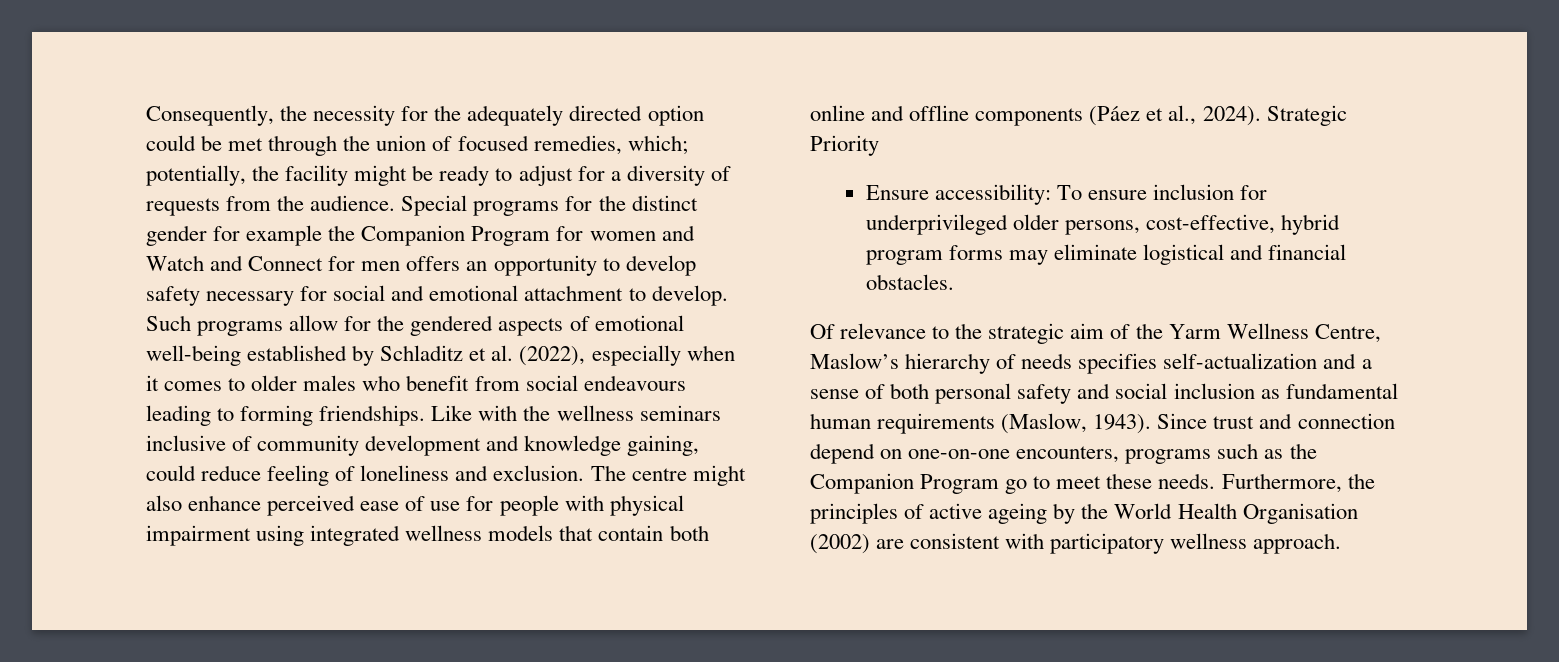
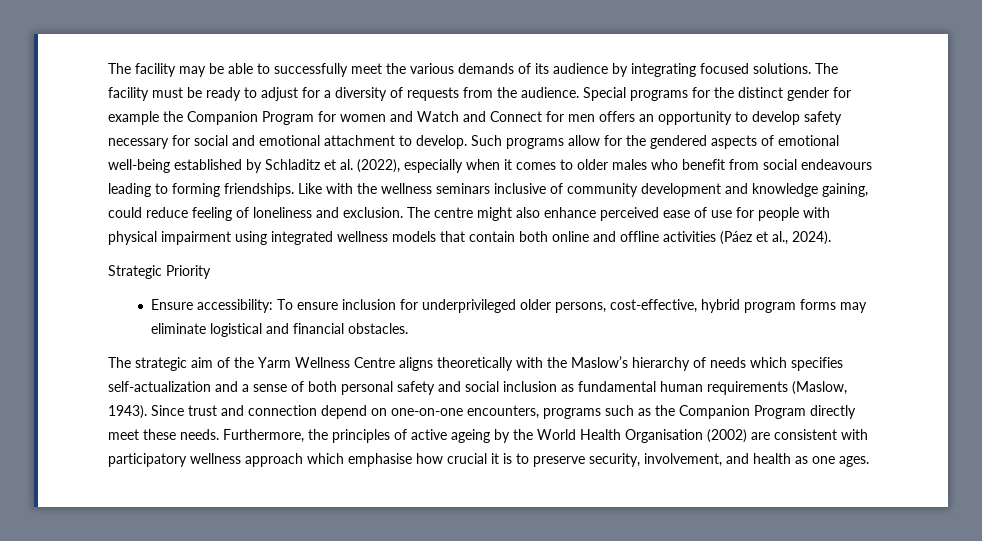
[146,105,704,126] [146,135,688,156] [146,165,408,186] Consequently, the necessity for the adequately directed option could be met through the union of focused remedies, which; potentially, the facility might -> [108,63,838,77] [108,87,183,101] The facility may be able to successfully meet the various demands of its audience by integrating focused solutions. The facility must
[975,108,1084,126] components -> [663,231,716,242] activities
(1261, 116) none -> (831, 238) //
[810,323,983,339] Of relevance to the -> [108,357,131,368] The
[1314,324,1381,343] Centre, -> [354,357,567,371] Centre aligns theoretically with the
(1073, 361) none -> [750,357,787,368] which
[1005,476,1051,494] go to -> [810,405,856,419] directly
[1253,533,1342,554] approach. -> [245,453,869,467] approach which emphasise how crucial it is to preserve security, involvement, and health as one ages.

